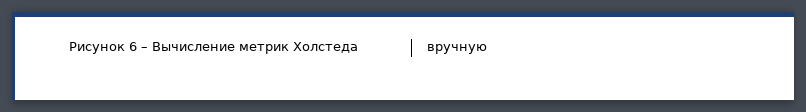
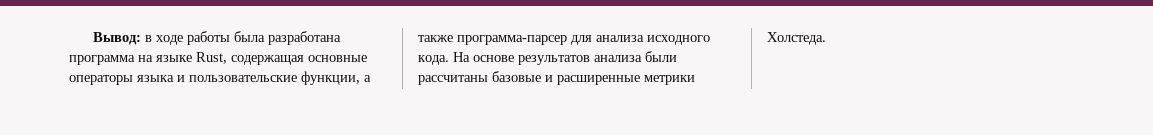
[69,42,487,54] Рисунок 6 – Вычисление метрик Холстеда вручную -> [93,31,342,45] [69,52,367,65] [69,71,371,85] [418,35,710,45] [418,51,677,65] [418,71,695,85] [767,32,826,45] Вывод: в ходе работы была разработана программа на языке Rust, содержащая основные операторы языка и пользовательские функции, а также программа-парсер для анализа исходного кода. На основе результатов анализа были рассчитаны базовые и расширенные метрики Холстеда.

